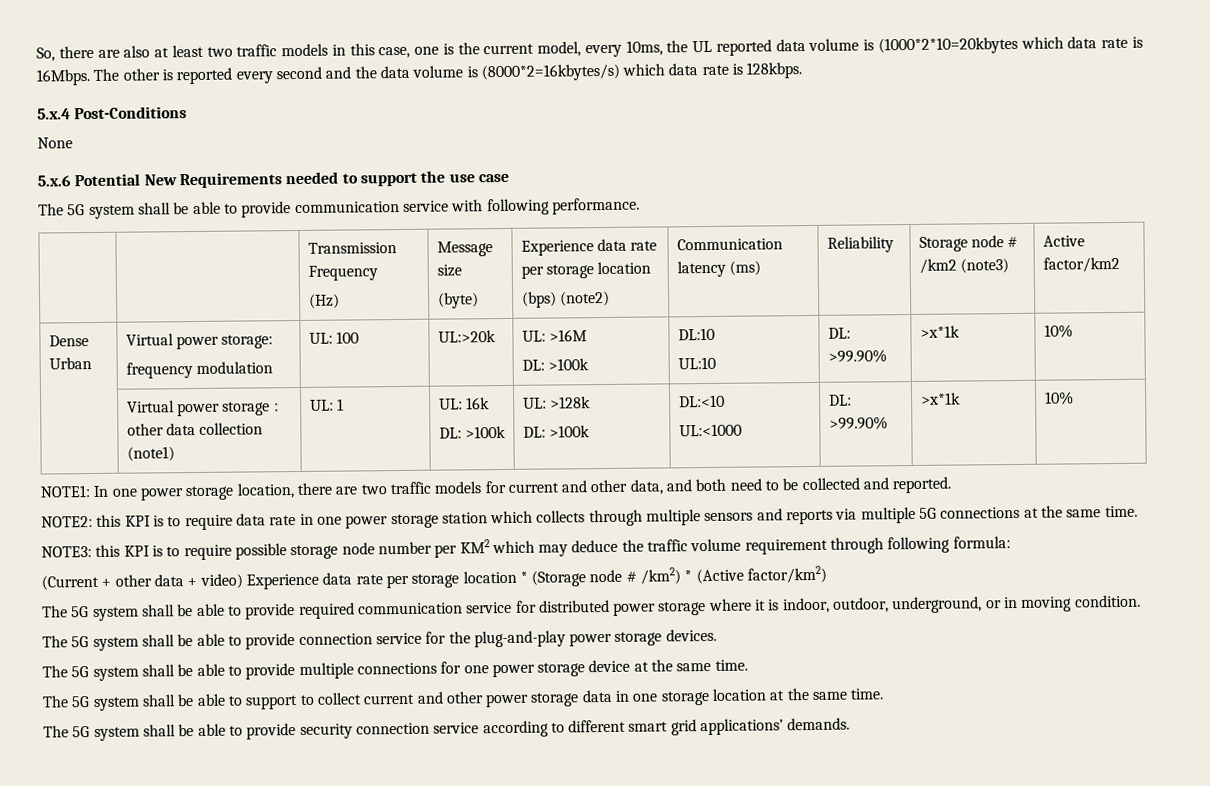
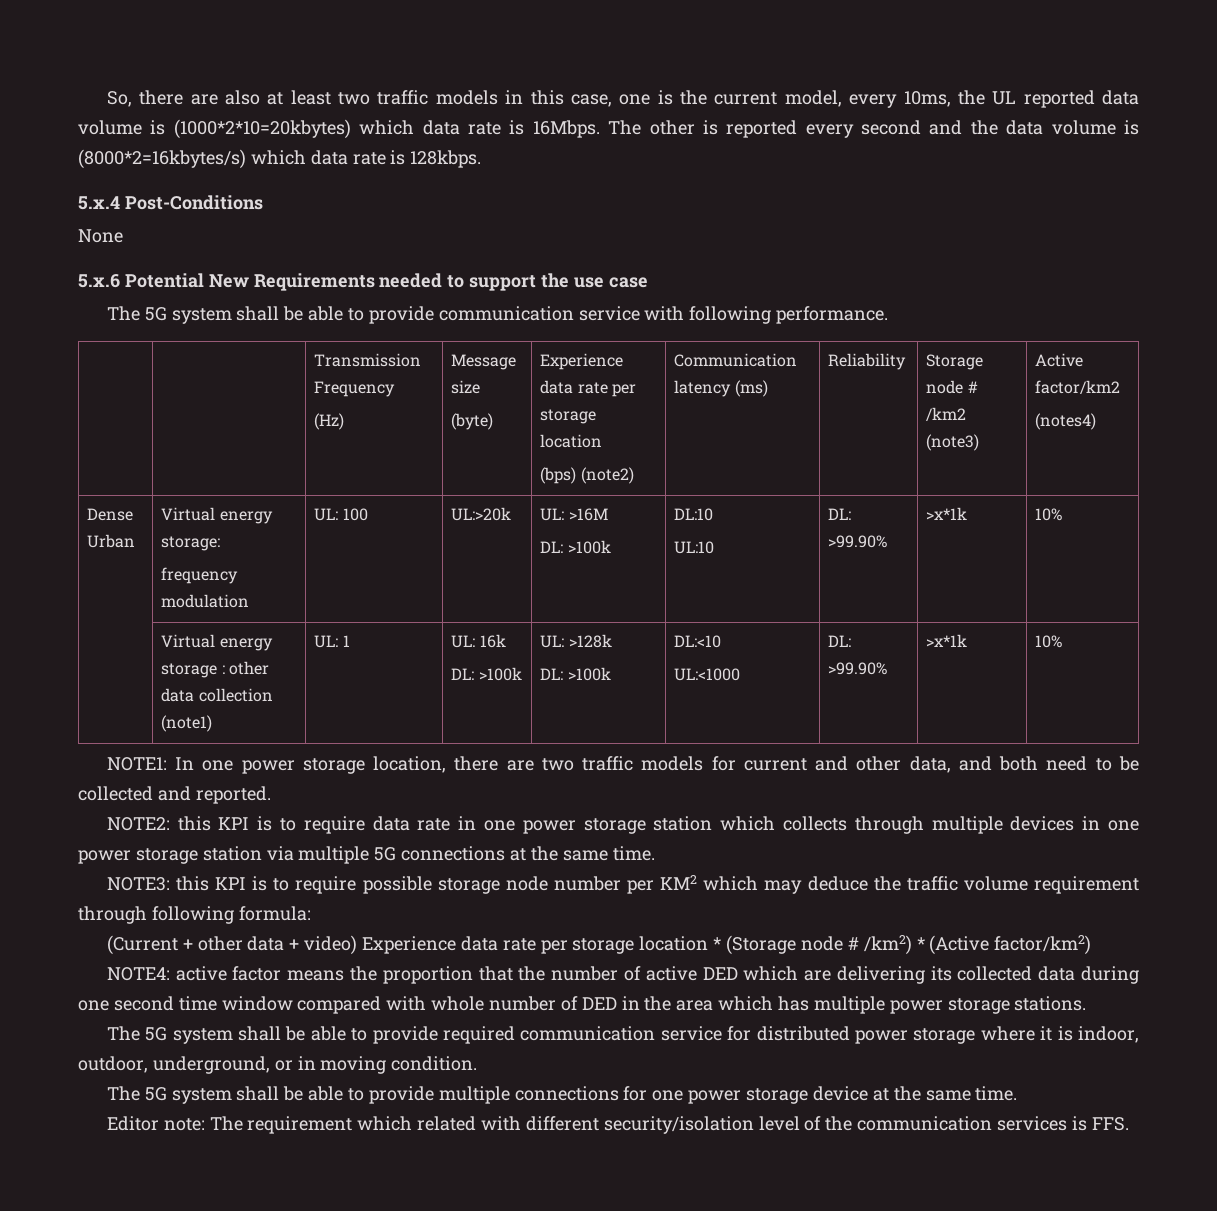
[877,36,1018,55] (1000*2*10=20kbytes -> [173,119,351,139] (1000*2*10=20kbytes)
(1120, 264) none -> [1035,413,1097,430] // (notes4)
[176,335,220,350] power -> [219,511,273,524] energy
[177,402,221,417] power -> [219,638,273,651] energy
[704,508,834,525] sensors and reports -> [1010,816,1139,831] [78,846,262,864] devices in one power storage station
(828, 574) none -> [106,966,1140,984] [78,996,1087,1014] // NOTE4: active factor means the proportion that the number of active DED which are delivering its collected data during one second time window compared with whole number of DED in the area which has multiple power storage stations.
[42,628,717,652] // The 5G system shall be able to provide connection service for the plug-and-play power storage devices. -> (478, 1063) none
[42,688,885,712] [43,717,851,742] The 5G system shall be able to support to collect current and other power storage data in one storage location at the same time. // The 5G system shall be able to provide security connection service according to different smart grid applications’ demands. -> [106,1116,1129,1134] Editor note: The requirement which related with different security/isolation level of the communication services is FFS.

